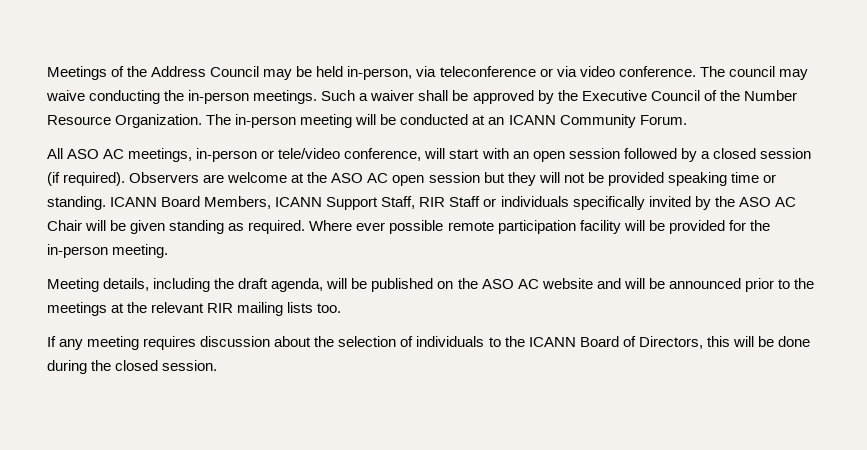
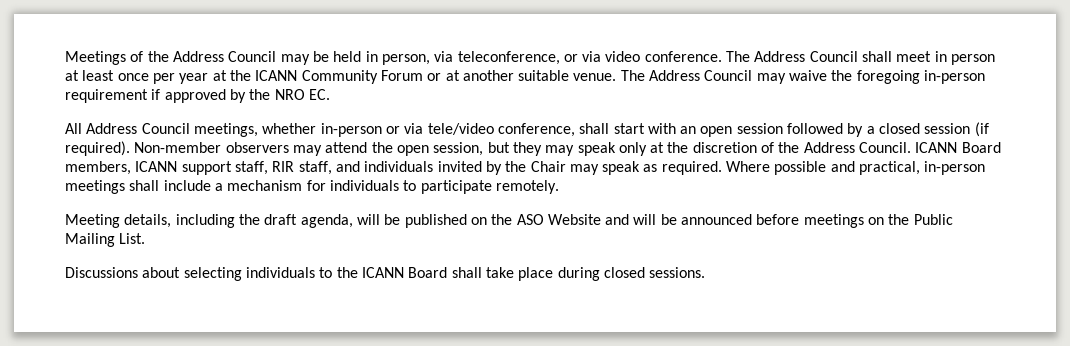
[347,66,536,80] in-person, via teleconference -> [365,51,560,65] in person, via teleconference,
[728,66,808,80] [46,90,797,104] [47,114,687,128] [47,148,193,162] council may waive conducting the in-person meetings. Such a waiver shall be approved by the Executive Council of the Number Resource Organization. The in-person meeting will be conducted at an ICANN Community Forum. // All ASO AC meetings, -> [754,51,996,65] [65,70,986,84] [65,89,330,103] [65,123,317,137] Address Council shall meet in person at least once per year at the ICANN Community Forum or at another suitable venue. The Address Council may waive the foregoing in-person requirement if approved by the NRO EC. // All Address Council meetings, whether
(275, 154) none -> [404,123,424,134] via
[424,148,446,159] will -> [579,123,610,134] shall
[129,172,776,186] [47,196,796,210] [47,220,770,234] [47,244,169,258] Observers are welcome at the ASO AC open session but they will not be provided speaking time or standing. ICANN Board Members, ICANN Support Staff, RIR Staff or individuals specifically invited by the ASO AC Chair will be given standing as required. Where ever possible remote participation facility will be provided for the in-person meeting. -> [134,142,1001,156] [65,161,986,175] [65,180,559,194] Non-member observers may attend the open session, but they may speak only at the discretion of the Address Council. ICANN Board members, ICANN support staff, RIR staff, and individuals invited by the Chair may speak as required. Where possible and practical, in-person meetings shall include a mechanism for individuals to participate remotely.
[517,278,593,289] AC website -> [547,214,601,225] Website
[744,278,814,292] [47,302,342,316] [47,336,414,350] prior to the meetings at the relevant RIR mailing lists too. // If any meeting requires discussion about the selection of -> [756,214,953,228] [65,233,146,247] [65,267,242,281] before meetings on the Public Mailing List. // Discussions about selecting
[622,336,810,349] [47,360,218,374] of Directors, this will be done during the closed session. -> [451,267,706,281] shall take place during closed sessions.

